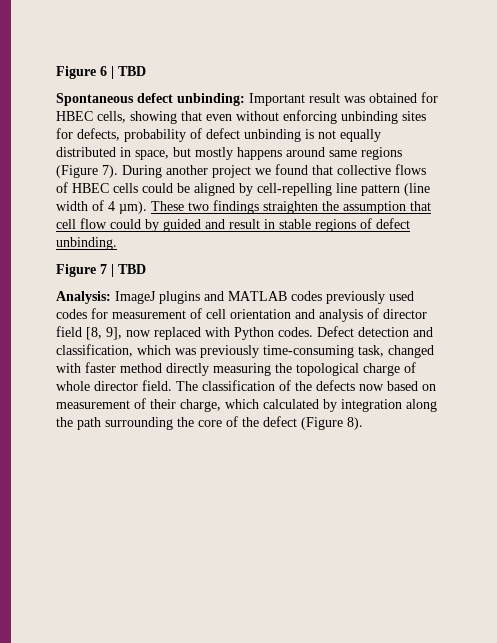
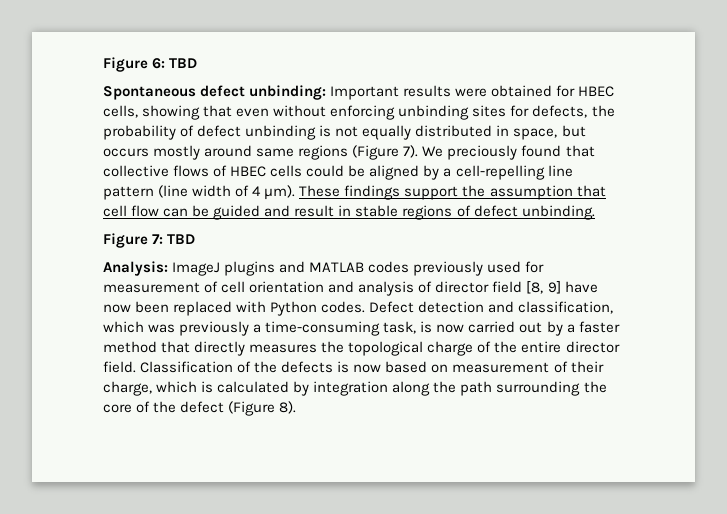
[56,66,114,79] Figure 6 | -> [103,57,166,72] Figure 6:
[309,93,365,103] result was -> [403,85,488,97] results were
(120, 134) none -> [591,105,615,117] the
[195,147,282,160] mostly happens -> [103,145,201,160] occurs mostly
[122,165,271,178] During another project we -> [422,145,518,160] We preciously
(253, 189) none -> [443,168,452,177] a
[188,200,318,214] two findings straighten -> [344,185,459,200] findings support
[110,219,159,232] could by -> [163,205,210,217] can be
[100,264,114,277] 7 | -> [152,234,164,244] 7:
[56,309,87,319] codes -> (522, 267) none
[106,327,151,340] 9], now -> [547,281,598,294] [103,301,170,313] 9] have now been
(259, 351) none -> [253,324,262,333] a
[388,345,434,358] [56,362,416,376] [56,380,275,391] changed with faster method directly measuring the topological charge of whole director field. The classification -> [420,321,620,336] [103,341,620,356] [103,361,234,373] is now carried out by a faster method that directly measures the topological charge of the entire director field. Classification
(355, 385) none -> [337,361,350,373] is
(259, 404) none -> [201,381,214,393] is

